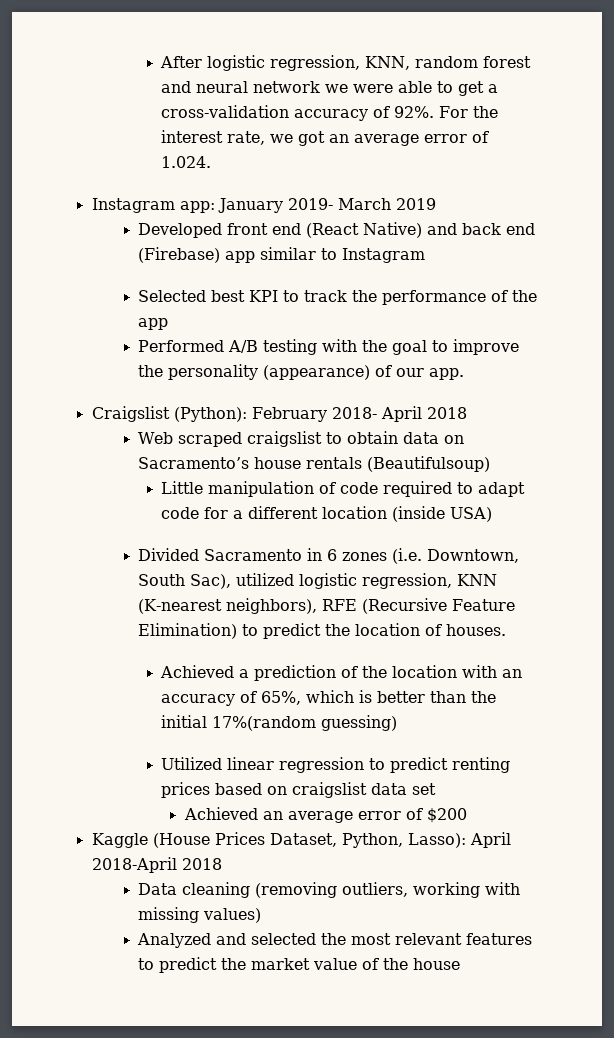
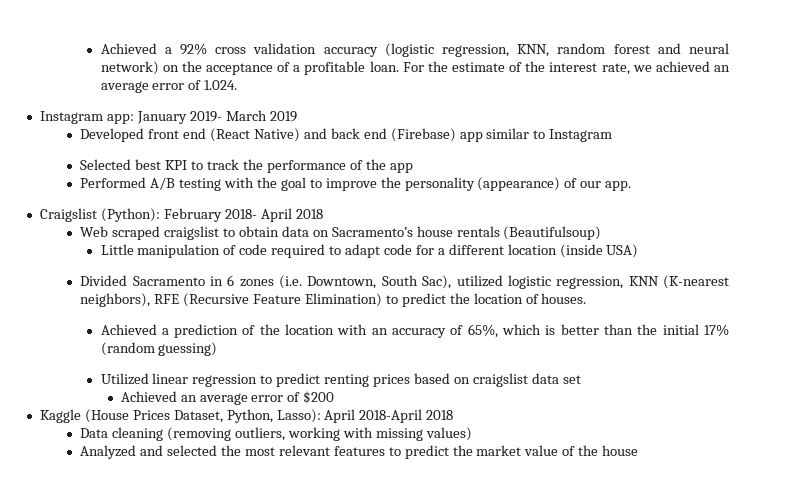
[160,55,266,71] After logistic -> [100,43,434,57] Achieved a 92% cross validation accuracy (logistic
[253,81,499,96] [161,105,469,121] network we were able to get a cross-validation accuracy of 92%. For -> [100,61,523,75] network) on the acceptance of a profitable loan. For the estimate of
[298,131,326,146] got -> [655,61,710,72] achieved
[212,716,317,731] 17%(random -> [704,324,730,336] [100,342,155,356] 17% (random

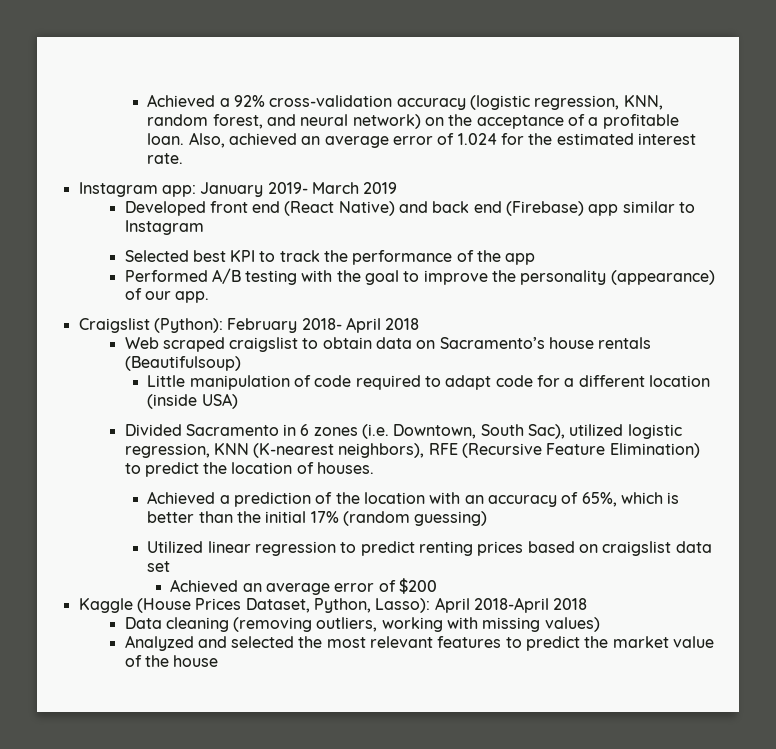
[215,43,317,54] cross validation -> [269,95,393,107] cross-validation
[613,44,650,54] forest -> [212,114,263,129] forest,
[402,61,652,75] For the estimate of the interest rate, we -> [188,132,225,148] Also,
[204,80,238,90] 1.024. -> [457,133,697,145] [147,153,184,164] 1.024 for the estimated interest rate.

